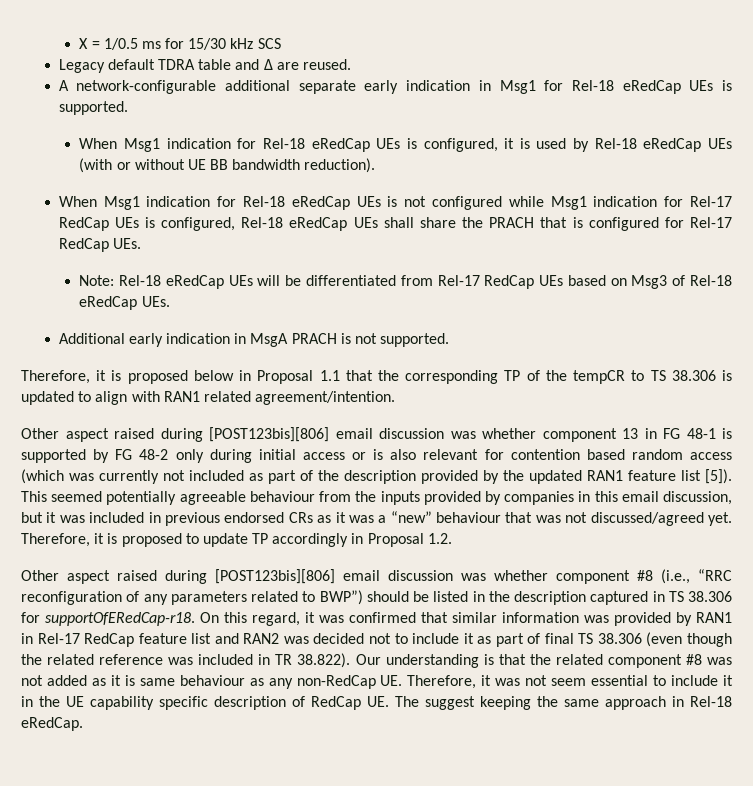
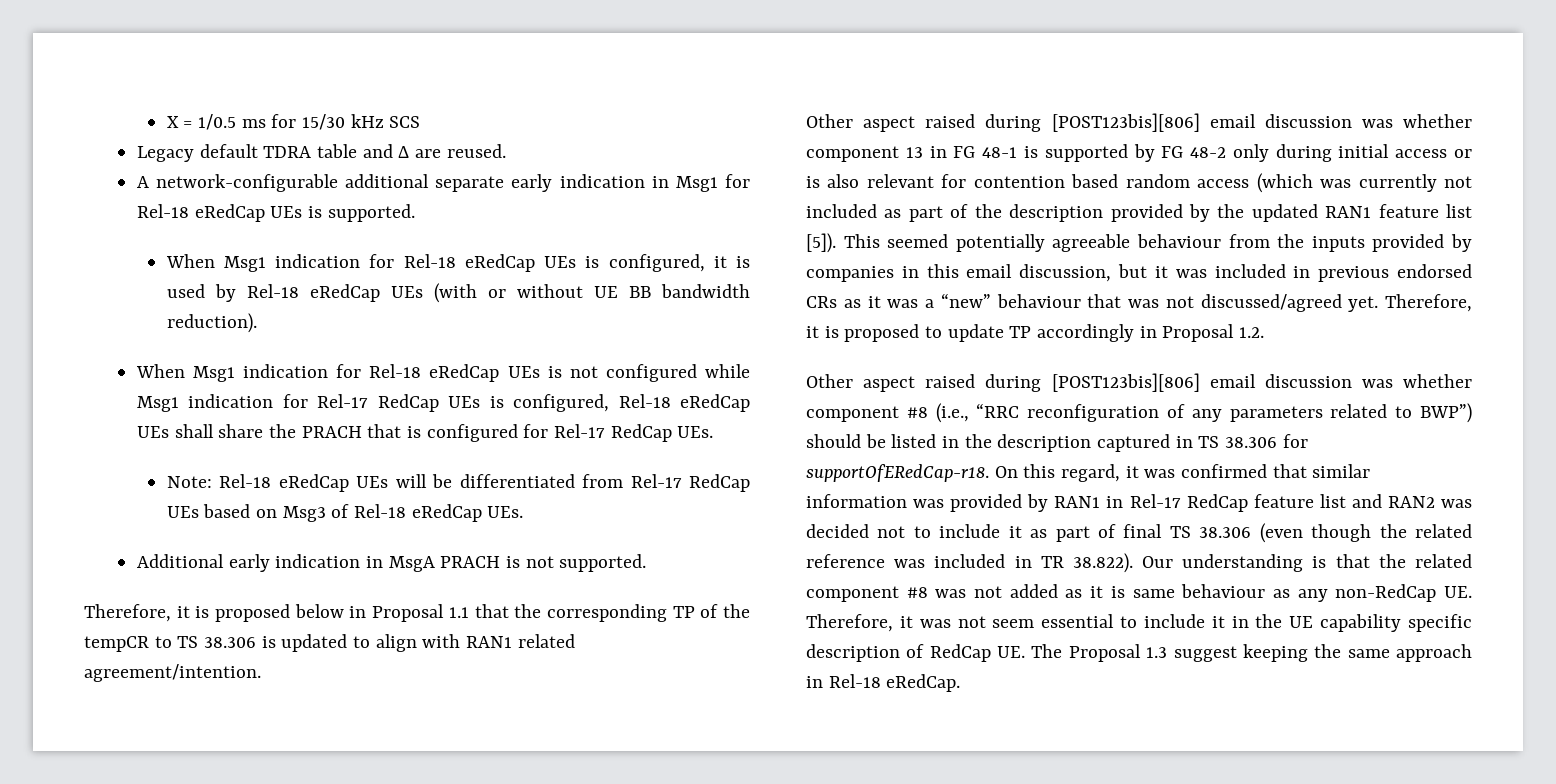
(419, 701) none -> [1068,644,1168,662] Proposal 1.3

